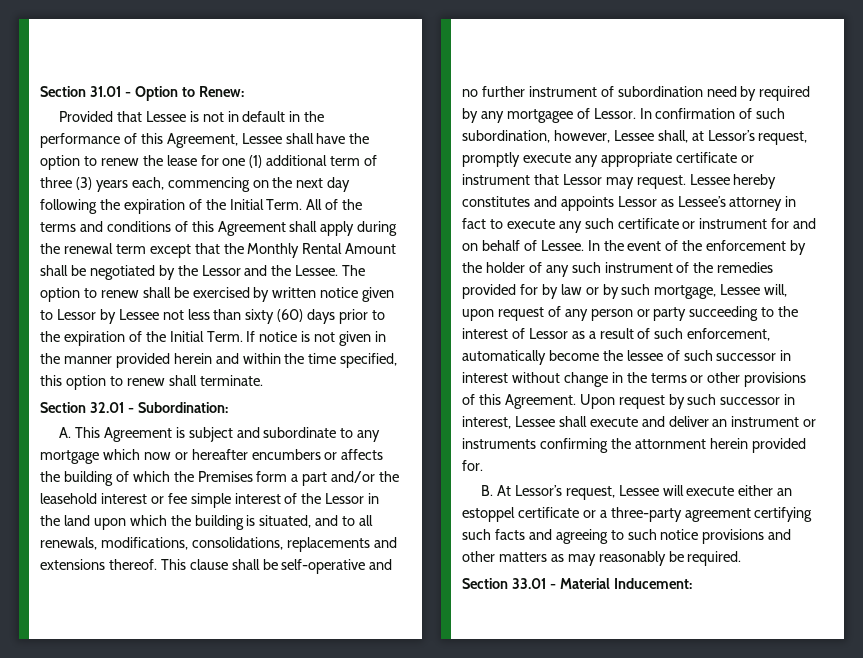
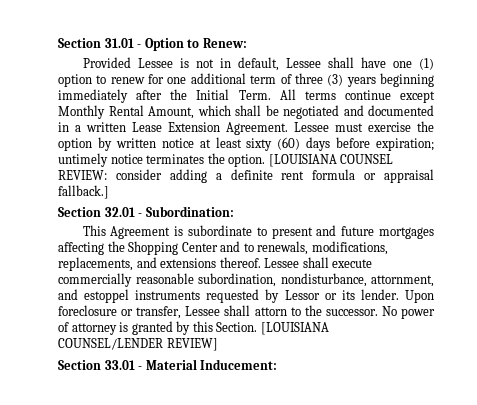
[116,111,142,122] that -> (131, 62) none
[242,111,325,122] [40,133,238,148] default in the performance of this Agreement, -> [237,57,279,71] default,
[349,133,370,144] [40,155,197,170] the option to renew the lease -> [392,58,434,70] [58,74,145,87] one (1) option to renew
[249,155,263,168] (1) -> (187, 80) none
[131,177,351,192] [40,199,363,214] [40,221,398,236] [40,243,397,258] [40,265,366,280] [40,287,395,302] [40,309,386,324] [40,331,387,346] [40,353,398,368] [40,375,263,390] each, commencing on the next day following the expiration of the Initial Term. All of the terms and conditions of this Agreement shall apply during the renewal term except that the Monthly Rental Amount shall be negotiated by the Lessor and the Lessee. The option to renew shall be exercised by written notice given to Lessor by Lessee not less than sixty (60) days prior to the expiration of the Initial Term. If notice is not given in the manner provided herein and within the time specified, this option to renew shall terminate. -> [380,73,435,87] [58,89,435,103] [58,105,434,119] [58,121,434,135] [58,137,434,151] [58,153,394,167] [58,169,434,183] [58,185,109,199] beginning immediately after the Initial Term. All terms continue except Monthly Rental Amount, which shall be negotiated and documented in a written Lease Extension Agreement. Lessee must exercise the option by written notice at least sixty (60) days before expiration; untimely notice terminates the option. [LOUISIANA COUNSEL REVIEW: consider adding a definite rent formula or appraisal fallback.]
[58,427,71,438] A. -> (234, 211) none
[188,427,381,442] [40,449,384,464] [40,471,400,486] [40,493,380,508] [40,515,312,530] subject and subordinate to any mortgage which now or hereafter encumbers or affects the building of which the Premises form a part and/or the leasehold interest or fee simple interest of the Lessor in the land upon which the building is situated, -> [188,225,435,239] [58,241,218,255] subordinate to present and future mortgages affecting the Shopping Center
[359,515,374,526] all -> (254, 247) none
[191,537,370,552] consolidations, replacements -> [58,257,133,271] replacements,
[160,559,393,574] [462,86,811,101] [462,108,786,123] [462,130,808,145] [462,152,754,167] [462,174,777,189] [462,196,797,211] [462,218,817,233] [462,240,807,255] [462,262,774,277] [462,284,788,299] [462,306,799,321] [462,328,771,341] [462,350,792,365] [462,372,807,387] [462,394,796,409] [462,416,817,429] [462,438,806,453] [462,460,483,471] [480,485,793,500] [462,507,813,522] [462,529,792,544] [462,551,742,566] This clause shall be self-operative and no further instrument of subordination need by required by any mortgagee of Lessor. In confirmation of such subordination, however, Lessee shall, at Lessor’s request, promptly execute any appropriate certificate or instrument that Lessor may request. Lessee hereby constitutes and appoints Lessor as Lessee’s attorney in fact to execute any such certificate or instrument for and on behalf of Lessee. In the event of the enforcement by the holder of any such instrument of the remedies provided for by law or by such mortgage, Lessee will, upon request of any person or party succeeding to the interest of Lessor as a result of such enforcement, automatically become the lessee of such successor in interest without change in the terms or other provisions of this Agreement. Upon request by such successor in interest, Lessee shall execute and deliver an instrument or instruments confirming the attornment herein provided for. // B. At Lessor’s request, Lessee will execute either an estoppel certificate or a three-party agreement certifying such facts and agreeing to such notice provisions and other matters as may reasonably be required. -> [264,257,373,268] [58,273,434,287] [58,289,434,303] [58,305,435,319] [58,321,329,335] [58,338,218,351] Lessee shall execute commercially reasonable subordination, nondisturbance, attornment, and estoppel instruments requested by Lessor or its lender. Upon foreclosure or transfer, Lessee shall attorn to the successor. No power of attorney is granted by this Section. [LOUISIANA COUNSEL/LENDER REVIEW]

